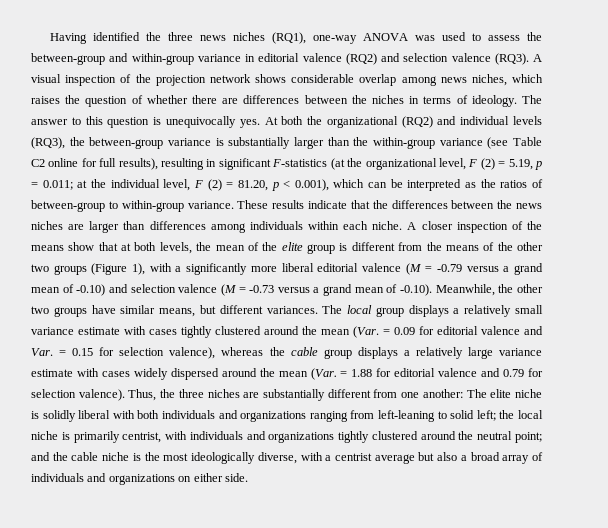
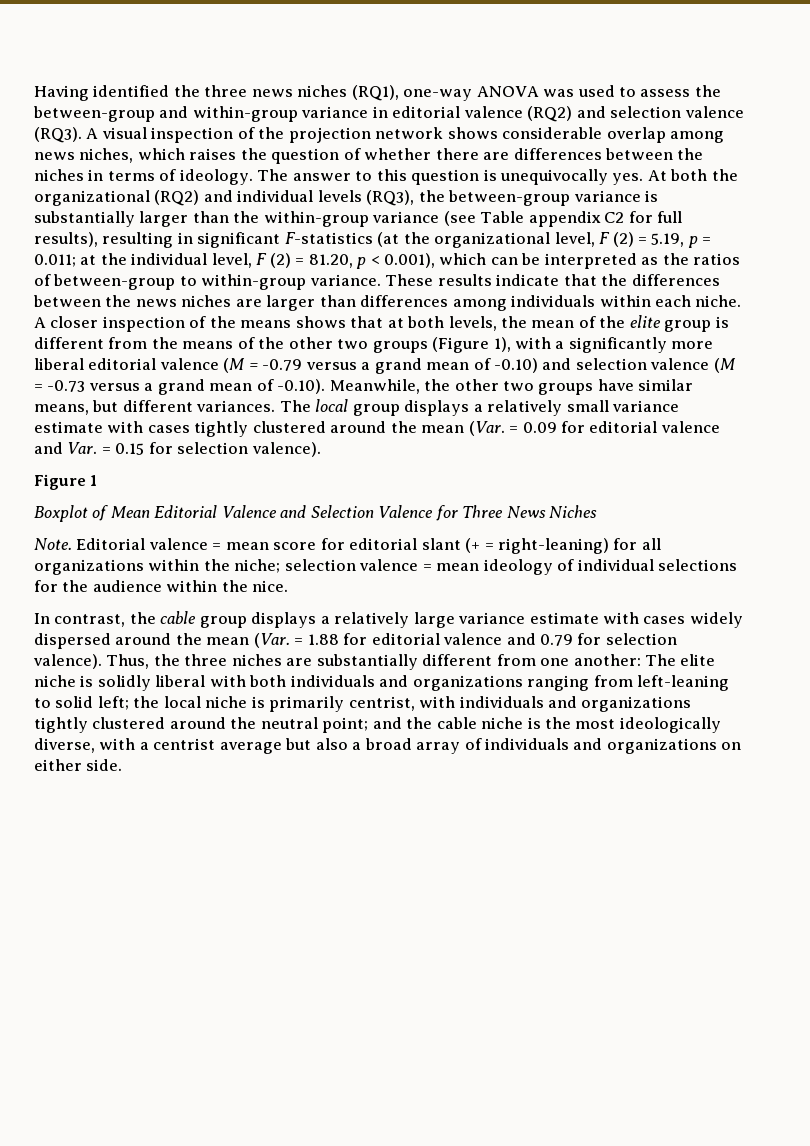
[31,158,79,167] C2 online -> [528,211,625,227] appendix C2
[68,242,95,251] show -> [295,316,346,328] shows
[169,347,264,359] valence), whereas -> [251,442,321,457] [34,474,98,490] [34,505,597,522] [34,538,661,554] [34,559,738,575] [34,580,289,592] [34,613,126,627] valence). // Figure 1 // Boxplot of Mean Editorial Valence and Selection Valence for Three News Niches // Note. Editorial valence = mean score for editorial slant (+ = right-leaning) for all organizations within the niche; selection valence = mean ideology of individual selections for the audience within the nice. // In contrast,

